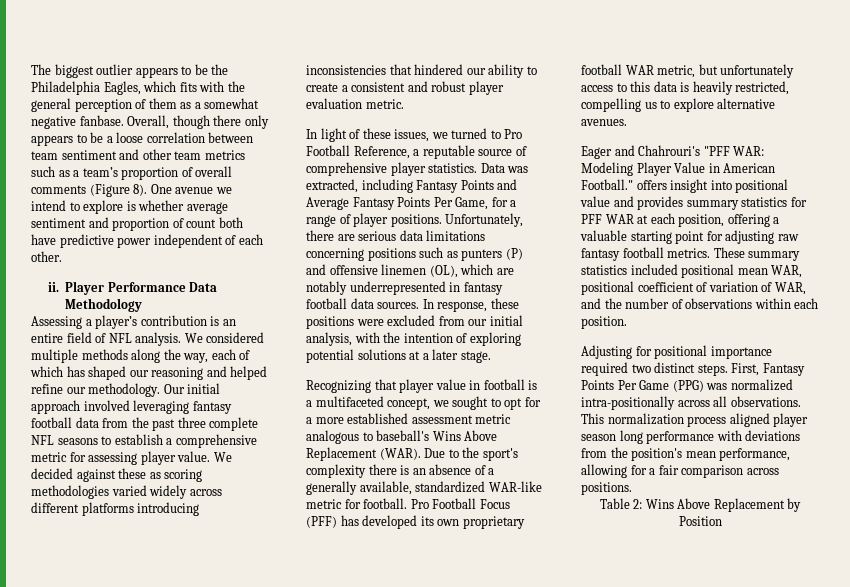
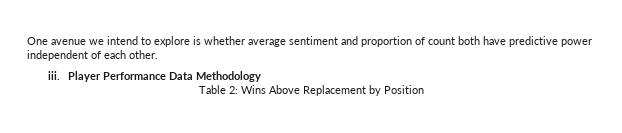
[31,64,229,78] [31,81,245,95] [31,98,260,112] [31,115,269,129] [31,132,254,146] [31,149,245,160] [31,166,233,180] [31,184,148,197] The biggest outlier appears to be the Philadelphia Eagles, which fits with the general perception of them as a somewhat negative fanbase. Overall, though there only appears to be a loose correlation between team sentiment and other team metrics such as a team’s proportion of overall comments (Figure 8). -> (27, 41) none
[47,282,59,292] ii. -> [47,71,60,80] iii.
[31,315,236,329] [31,332,265,346] [31,349,251,363] [30,366,268,380] [31,383,221,397] [31,400,232,414] [31,417,259,431] [31,434,257,448] [31,451,232,465] [31,468,203,482] [31,485,222,499] [31,502,200,516] [306,64,537,78] [306,81,504,95] [306,98,404,109] [306,128,523,142] [306,145,527,159] [306,162,529,176] [306,179,518,193] [306,197,517,210] [306,213,524,227] [306,230,486,241] [306,247,523,261] [306,264,514,278] [306,281,503,295] [306,298,519,312] [306,315,523,329] [306,332,521,346] [306,349,491,363] [306,379,538,393] [306,396,541,410] [306,413,512,424] [306,430,498,444] [306,447,518,461] [306,464,495,478] [306,481,542,495] [306,498,510,509] [306,515,525,529] [581,64,795,78] [581,81,790,95] [581,98,776,112] [581,119,627,126] [581,145,765,159] [581,162,776,176] [581,179,789,193] [580,196,807,210] [581,213,780,227] [580,230,799,244] [581,247,801,261] [581,264,803,278] [581,281,806,295] [581,298,819,309] [581,316,627,329] [581,345,772,359] [581,362,805,376] [581,379,793,392] [581,396,801,410] [581,413,809,427] [581,430,801,444] [581,447,791,461] [581,464,779,478] [581,482,632,495] // Assessing a player’s contribution is an entire field of NFL analysis. We considered multiple methods along the way, each of which has shaped our reasoning and helped refine our methodology. Our initial approach involved leveraging fantasy football data from the past three complete NFL seasons to establish a comprehensive metric for assessing player value. We decided against these as scoring methodologies varied widely across different platforms introducing inconsistencies that hindered our ability to create a consistent and robust player evaluation metric. // In light of these issues, we turned to Pro Football Reference, a reputable source of comprehensive player statistics. Data was extracted, including Fantasy Points and Average Fantasy Points Per Game, for a range of player positions. Unfortunately, there are serious data limitations concerning positions such as punters (P) and offensive linemen (OL), which are notably underrepresented in fantasy football data sources. In response, these positions were excluded from our initial analysis, with the intention of exploring potential solutions at a later stage. // Recognizing that player value in football is a multifaceted concept, we sought to opt for a more established assessment metric analogous to baseball's Wins Above Replacement (WAR). Due to the sport's complexity there is an absence of a generally available, standardized WAR-like metric for football. Pro Football Focus (PFF) has developed its own proprietary football WAR metric, but unfortunately access to this data is heavily restricted, compelling us to explore alternative avenues. // Eager and Chahrouri's "PFF WAR: Modeling Player Value in American Football." offers insight into positional value and provides summary statistics for PFF WAR at each position, offering a valuable starting point for adjusting raw fantasy football metrics. These summary statistics included positional mean WAR, positional coefficient of variation of WAR, and the number of observations within each position. // Adjusting for positional importance required two distinct steps. First, Fantasy Points Per Game (PPG) was normalized intra-positionally across all observations. This normalization process aligned player season long performance with deviations from the position's mean performance, allowing for a fair comparison across positions. -> (262, 76) none

